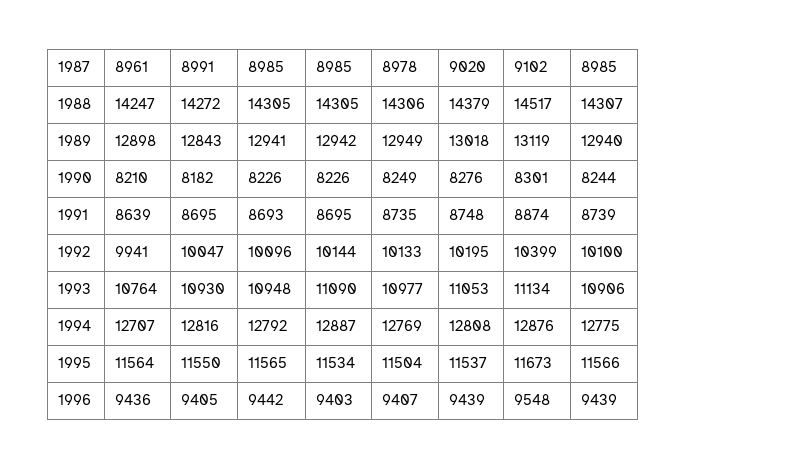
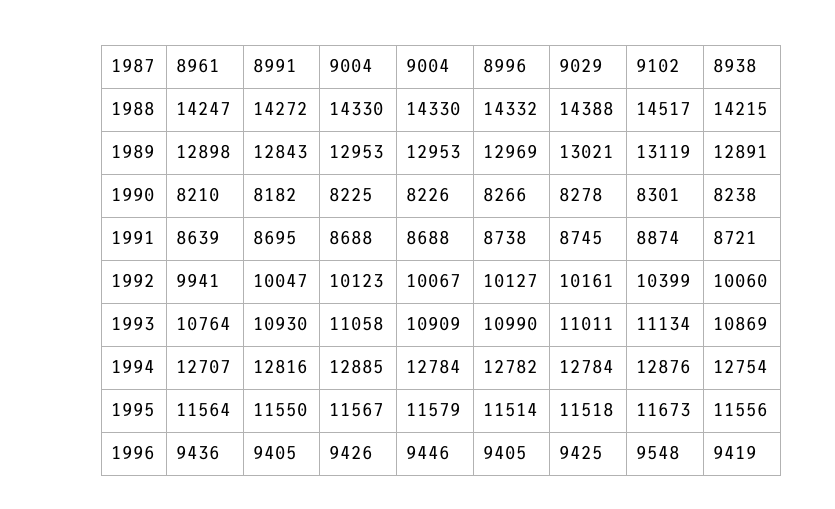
[248,61,285,72] [316,61,353,72] [382,61,418,72] [449,61,487,72] 8985 | 8985 | 8978 | 9020 -> [328,58,373,73] [405,58,450,73] [482,58,527,73] [558,58,603,73] 9004 | 9004 | 8996 | 9029
[581,61,618,72] 8985 -> [712,58,757,73] 8938
[248,98,292,109] [316,98,360,109] [382,98,426,109] [449,98,491,109] 14305 | 14305 | 14306 | 14379 -> [328,101,384,116] [405,101,461,116] [482,101,538,116] [558,101,614,116] 14330 | 14330 | 14332 | 14388
[581,98,624,109] 14307 -> [712,101,768,116] 14215
[248,135,287,146] [316,135,357,146] [382,135,424,146] [449,135,490,146] 12941 | 12942 | 12949 | 13018 -> [328,144,384,159] [405,144,461,159] [482,144,538,159] [558,144,614,159] 12953 | 12953 | 12969 | 13021
[581,135,624,146] 12940 -> [712,144,768,159] 12891
[248,172,283,183] [316,172,351,183] [382,172,418,183] [449,172,484,183] 8226 | 8226 | 8249 | 8276 -> [328,187,373,202] [405,187,450,202] [482,187,527,202] [558,187,603,202] 8225 | 8226 | 8266 | 8278
[581,172,617,183] 8244 -> [712,187,757,202] 8238
[248,209,285,220] [316,209,353,220] [382,209,418,220] [449,209,485,220] 8693 | 8695 | 8735 | 8748 -> [328,230,373,245] [405,230,450,245] [482,230,527,245] [558,230,603,245] 8688 | 8688 | 8738 | 8745
[581,209,617,220] 8739 -> [712,230,757,245] 8721
[248,246,293,257] [316,246,357,257] [382,246,423,257] [449,246,490,257] 10096 | 10144 | 10133 | 10195 -> [328,273,384,288] [405,273,461,288] [482,273,538,288] [558,273,614,288] 10123 | 10067 | 10127 | 10161
[581,246,624,257] 10100 -> [712,273,768,288] 10060
[248,283,292,294] [316,283,358,294] [382,283,424,294] [449,283,490,294] 10948 | 11090 | 10977 | 11053 -> [328,316,384,331] [405,316,461,331] [482,316,538,331] [558,316,614,331] 11058 | 10909 | 10990 | 11011
[581,283,626,294] 10906 -> [712,316,768,331] 10869
[248,320,288,331] [316,320,357,331] [382,320,423,331] [449,320,492,331] 12792 | 12887 | 12769 | 12808 -> [328,359,384,374] [405,359,461,374] [482,359,538,374] [558,359,614,374] 12885 | 12784 | 12782 | 12784
[581,320,621,331] 12775 -> [712,359,768,374] 12754
[248,357,288,368] [316,357,356,368] [382,357,423,368] [449,357,488,368] 11565 | 11534 | 11504 | 11537 -> [328,402,384,417] [405,402,461,417] [482,403,538,417] [558,402,614,417] 11567 | 11579 | 11514 | 11518
[581,357,621,368] 11566 -> [712,402,768,417] 11556
[248,394,284,405] [316,394,354,405] [382,394,419,405] [449,394,486,405] 9442 | 9403 | 9407 | 9439 -> [328,445,373,460] [405,445,450,460] [482,445,527,460] [558,445,603,460] 9426 | 9446 | 9405 | 9425
[581,394,618,405] 9439 -> [712,445,757,459] 9419

